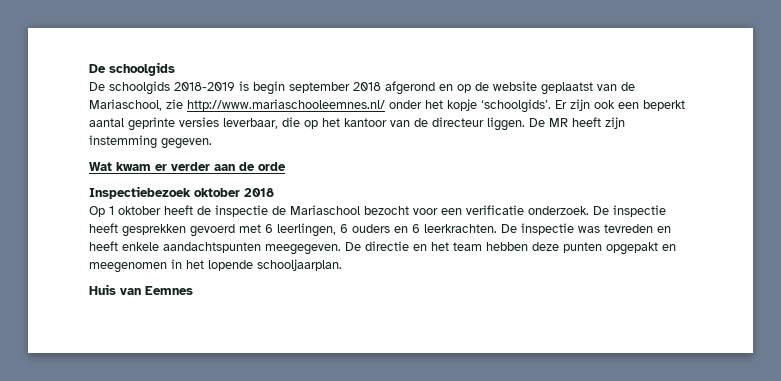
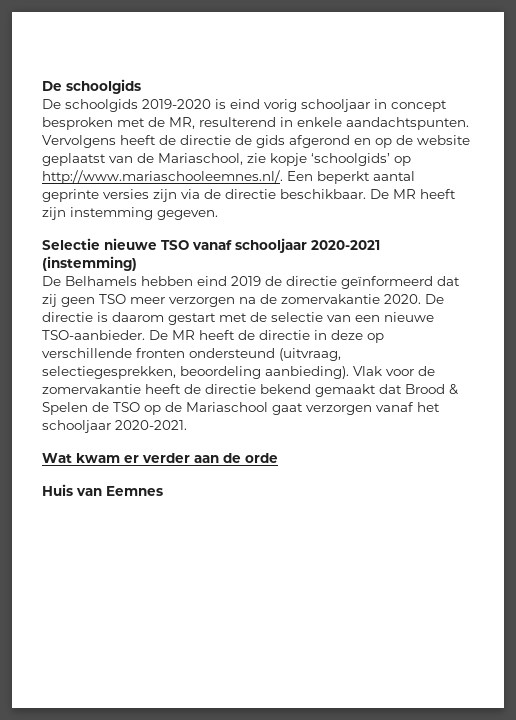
[174,81,381,95] 2018-2019 is begin september 2018 -> [142,99,447,112] [42,117,469,130] [42,135,285,148] 2019-2020 is eind vorig schooljaar in concept besproken met de MR, resulterend in enkele aandachtspunten. Vervolgens heeft de directie de gids
[187,99,685,113] [89,117,525,131] http://www.mariaschooleemnes.nl/ onder het kopje ‘schoolgids’. Er zijn ook een beperkt aantal geprinte versies leverbaar, die op het kantoor van de directeur liggen. -> [270,153,411,166] [42,170,415,184] [42,189,366,202] kopje ‘schoolgids’ op http://www.mariaschooleemnes.nl/. Een beperkt aantal geprinte versies zijn via de directie beschikbaar.
(212, 143) none -> [42,238,380,253] [42,256,137,271] [42,276,460,289] [42,294,444,307] [42,312,434,325] [42,330,384,343] [42,348,341,361] [42,366,435,379] [42,384,458,397] [42,402,440,415] [42,420,187,433] // Selectie nieuwe TSO vanaf schooljaar 2020-2021 (instemming) // De Belhamels hebben eind 2019 de directie geïnformeerd dat zij geen TSO meer verzorgen na de zomervakantie 2020. De directie is daarom gestart met de selectie van een nieuwe TSO-aanbieder. De MR heeft de directie in deze op verschillende fronten ondersteund (uitvraag, selectiegesprekken, beoordeling aanbieding). Vlak voor de zomervakantie heeft de directie bekend gemaakt dat Brood & Spelen de TSO op de Mariaschool gaat verzorgen vanaf het schooljaar 2020-2021.
[89,186,274,199] [89,205,666,217] [89,223,671,237] [89,241,676,255] [89,259,342,273] // Inspectiebezoek oktober 2018 // Op 1 oktober heeft de inspectie de Mariaschool bezocht voor een verificatie onderzoek. De inspectie heeft gesprekken gevoerd met 6 leerlingen, 6 ouders en 6 leerkrachten. De inspectie was tevreden en heeft enkele aandachtspunten meegegeven. De directie en het team hebben deze punten opgepakt en meegenomen in het lopende schooljaarplan. -> (278, 458) none

